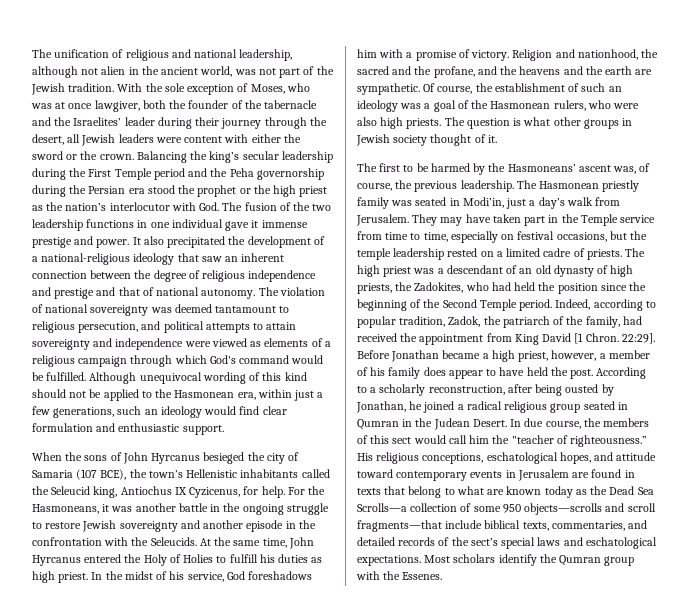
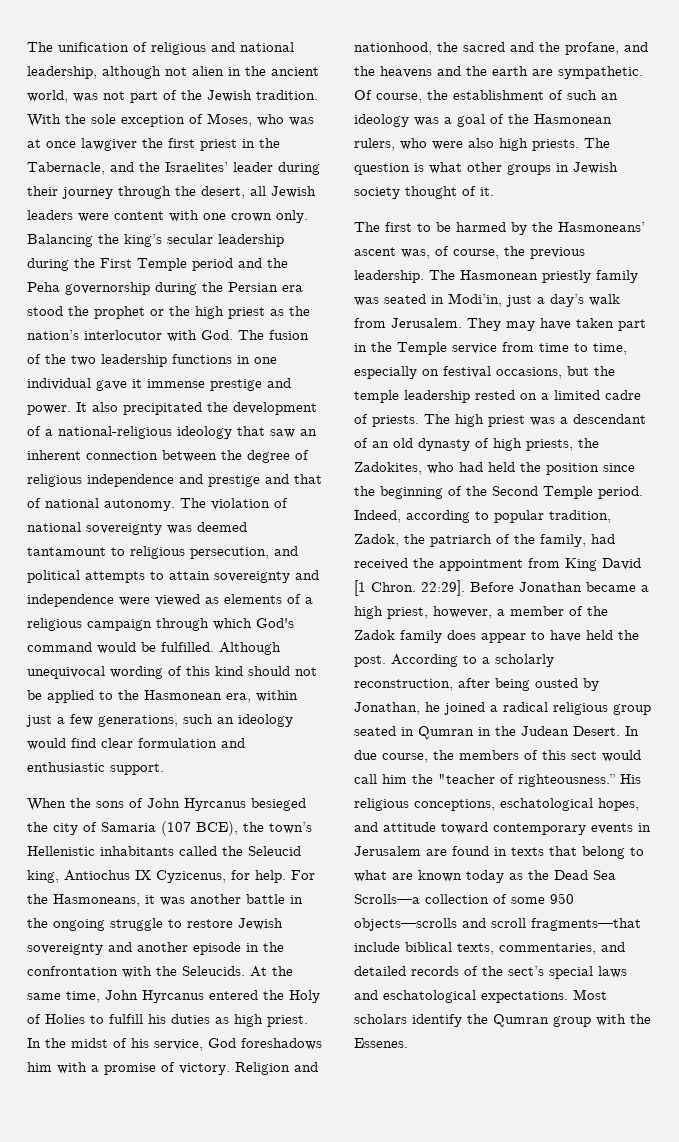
[94,100,318,112] lawgiver, both the founder of the tabernacle -> [81,138,280,151] [27,162,105,175] lawgiver the first priest in the Tabernacle,
[251,134,301,143] [32,151,134,160] either the sword or the crown. -> [203,210,308,223] one crown only.
[370,367,386,376] his -> [587,606,608,616] [354,630,395,640] the Zadok

